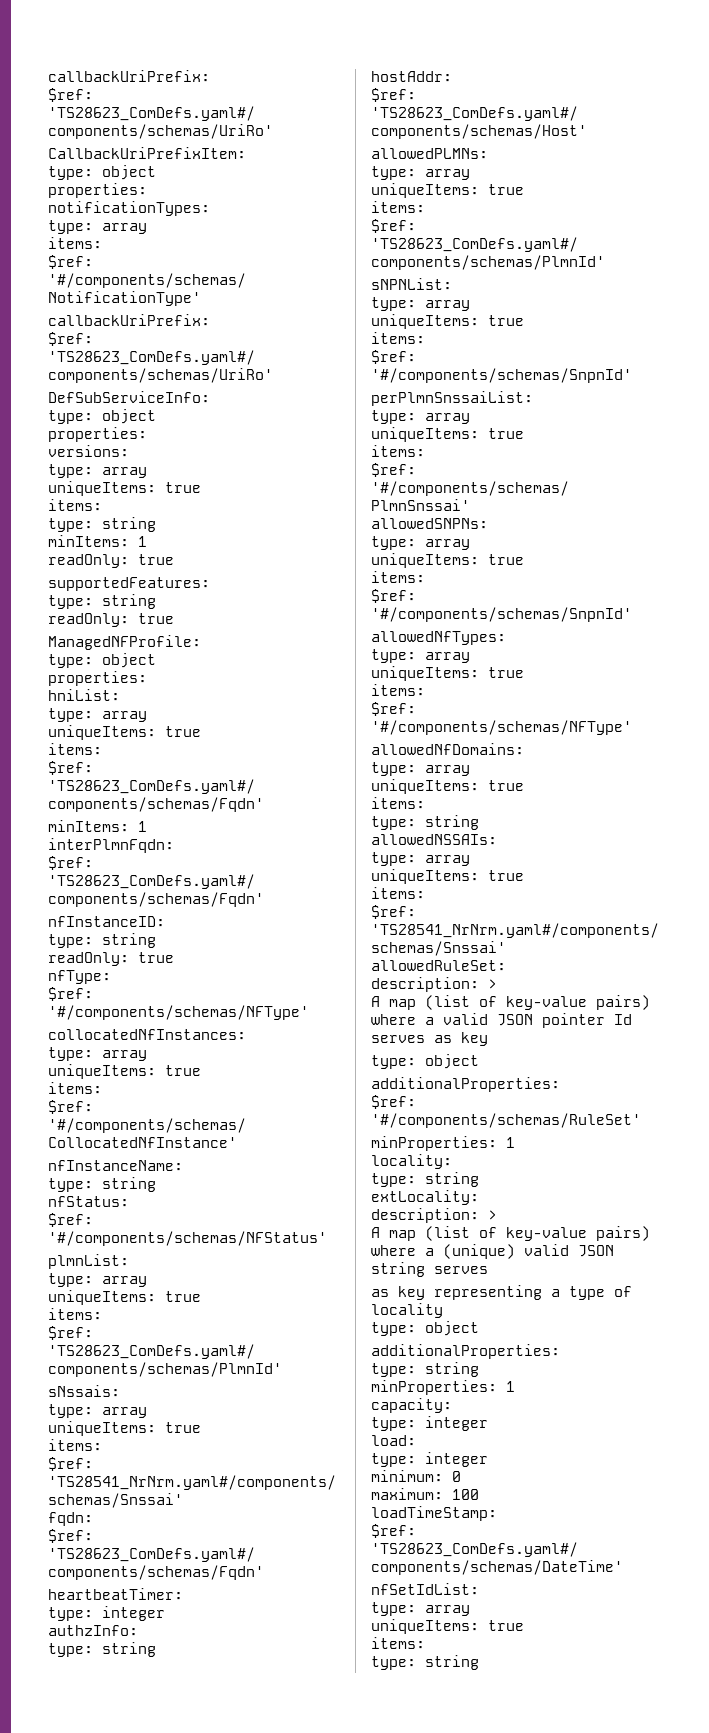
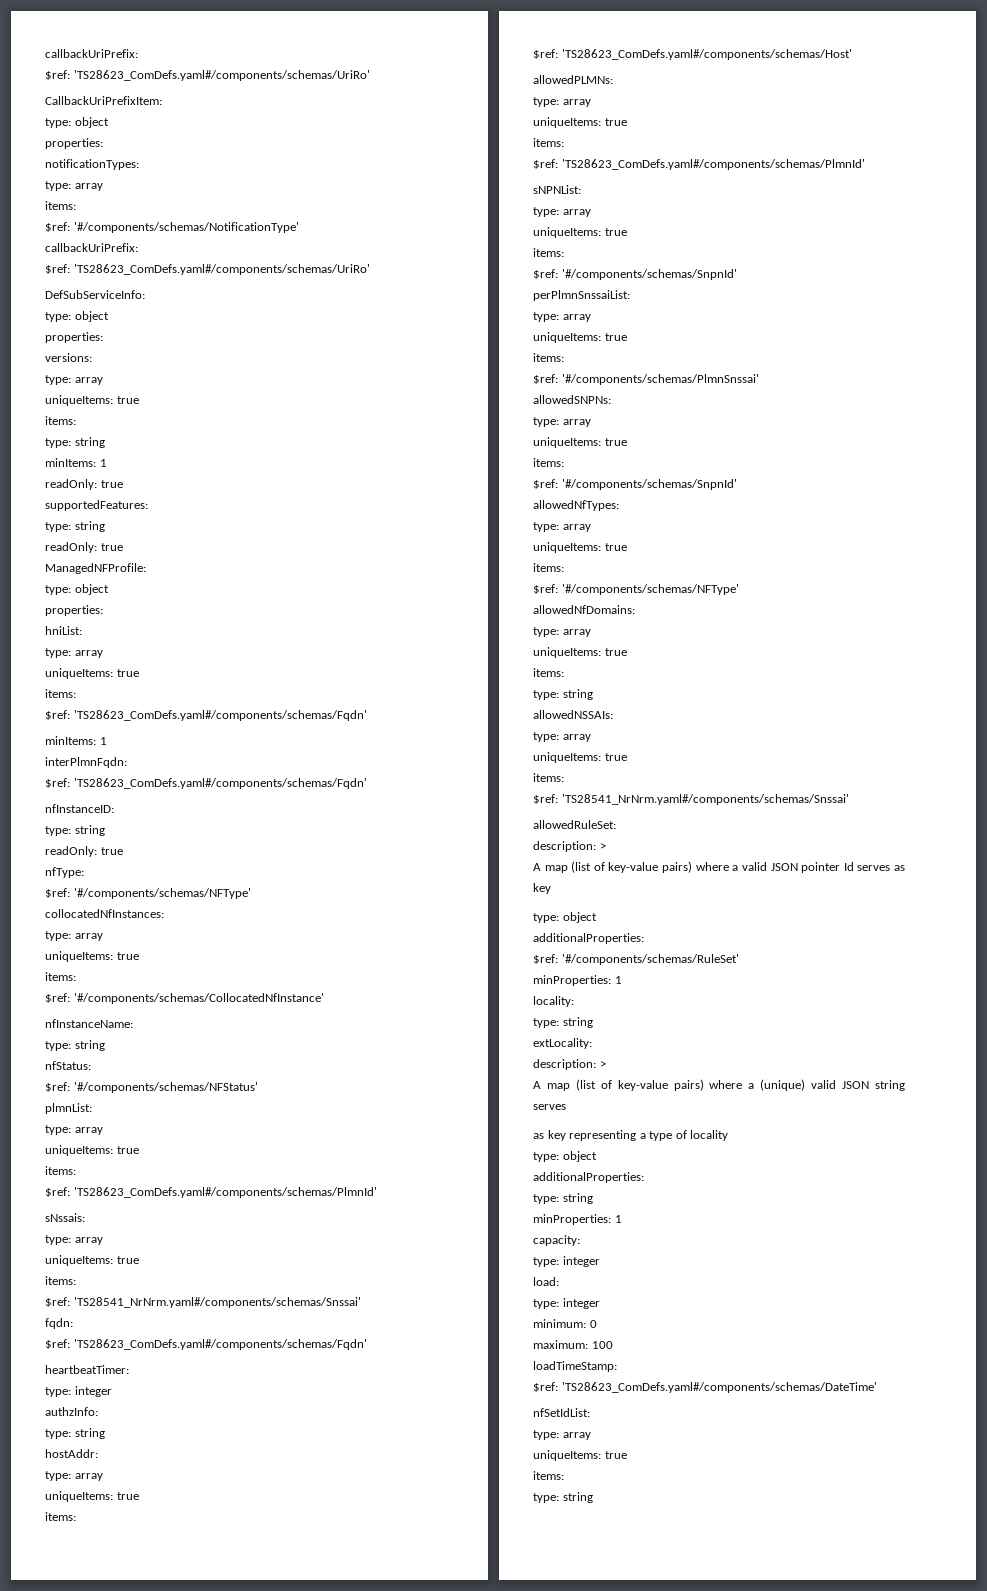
(452, 76) none -> [45,1471,103,1481] [45,1491,139,1502] [45,1512,76,1521] // type: array // uniqueItems: true // items:

